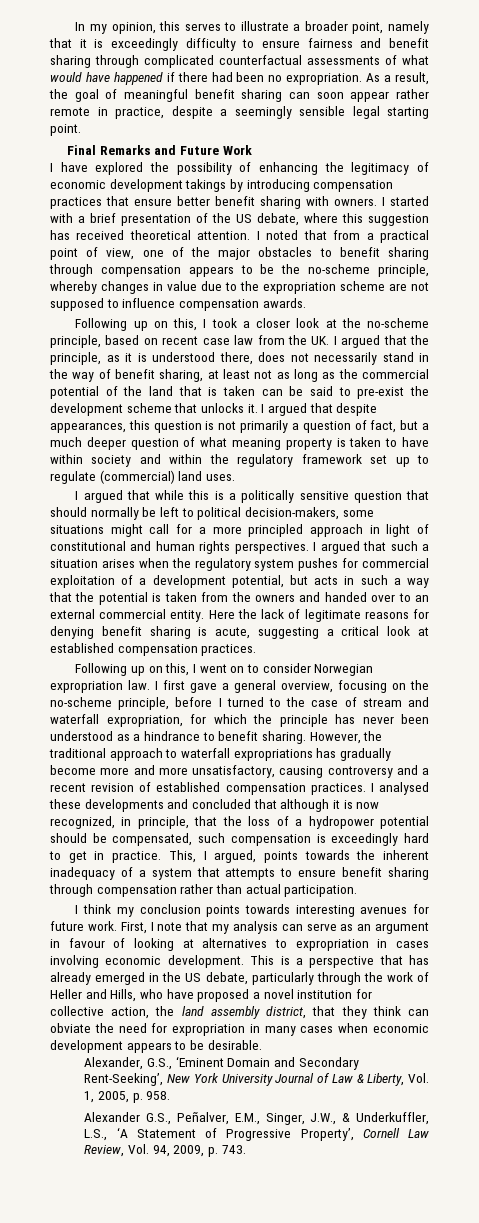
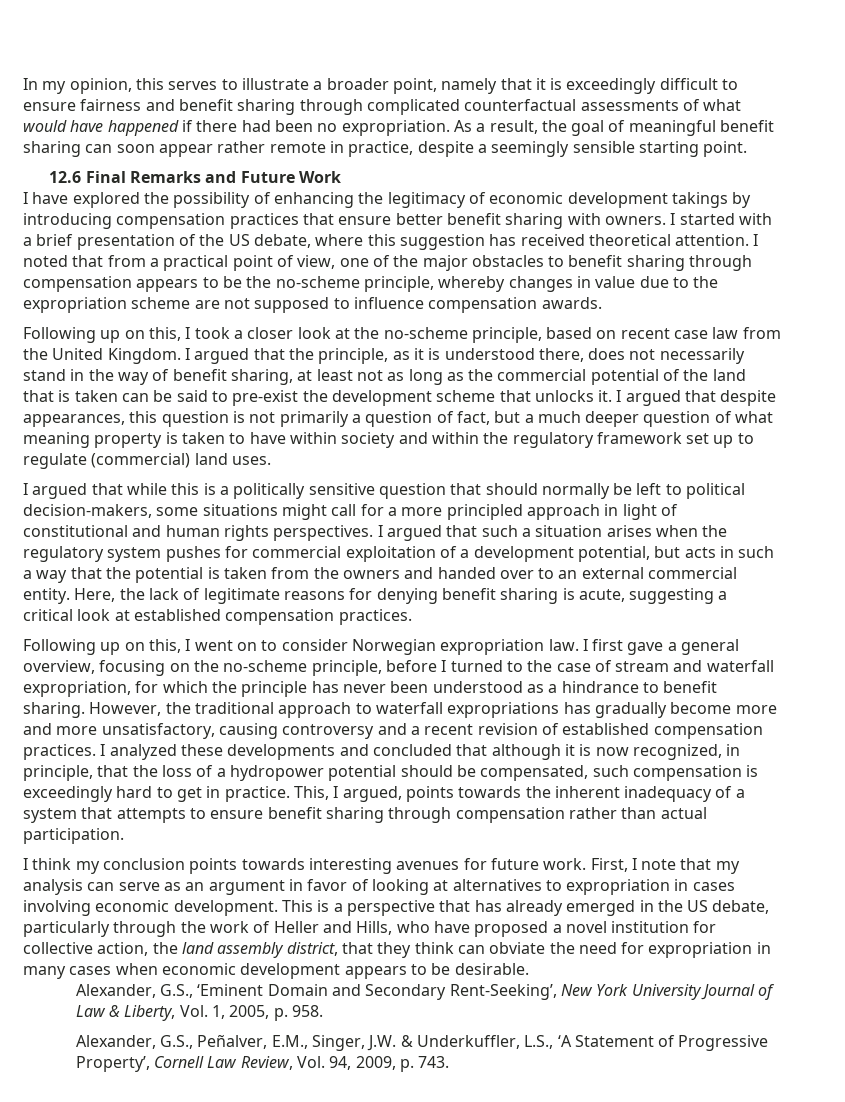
[185,38,236,51] difficulty -> [659,78,718,90] difficult
[352,106,380,119] legal -> (635, 147) none
(81, 130) none -> [49,171,82,183] 12.6
[311,336,330,345] UK. -> [52,348,181,364] United Kingdom.
[208,610,235,619] Here -> [74,588,116,602] Here,
[379,782,430,795] analysed -> [109,744,177,760] analyzed
[68,938,105,948] favour -> [307,879,348,891] favor
[84,1112,141,1122] Alexander -> [75,1035,156,1049] Alexander,
[310,1113,337,1125] J.W., -> [367,1035,397,1051] J.W.

